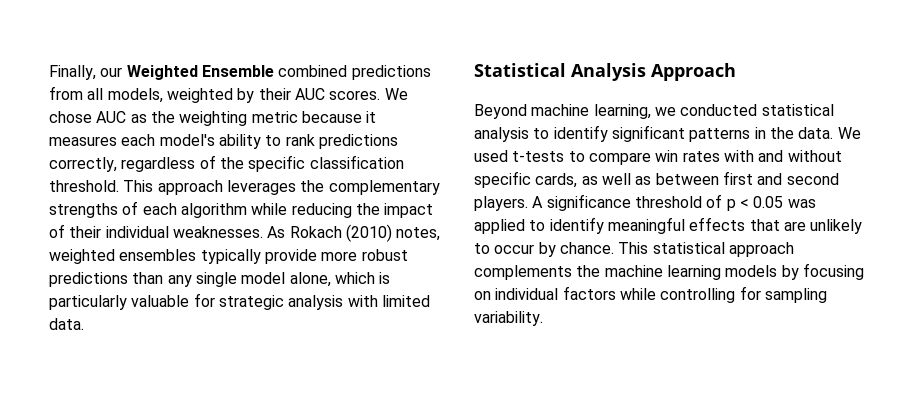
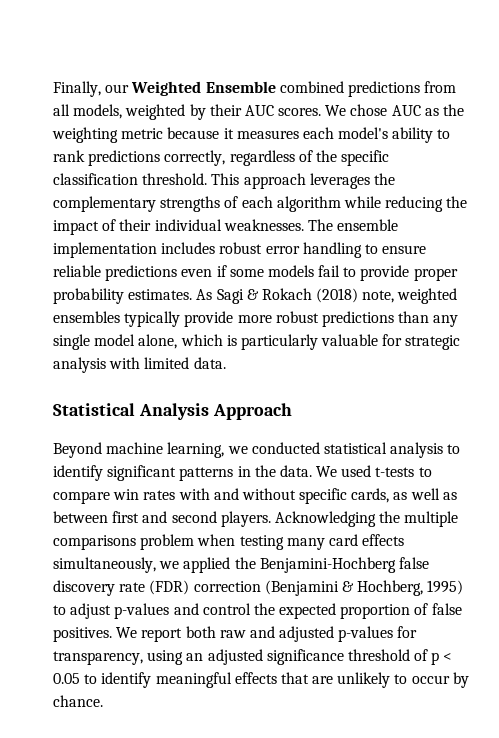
[267,224,441,242] As Rokach (2010) notes, -> [307,219,399,231] [53,242,427,258] [53,265,458,281] [53,288,395,304] The ensemble implementation includes robust error handling to ensure reliable predictions even if some models fail to provide proper probability estimates. As Sagi & Rokach (2018) note,
[532,196,544,208] A -> [274,511,459,527] [53,534,405,550] [53,557,429,573] [53,580,464,596] [53,603,462,619] [53,626,418,642] [53,649,263,665] Acknowledging the multiple comparisons problem when testing many card effects simultaneously, we applied the Benjamini-Hochberg false discovery rate (FDR) correction (Benjamini & Hochberg, 1995) to adjust p-values and control the expected proportion of false positives. We report both raw and adjusted p-values for transparency, using an adjusted
[787,199,816,208] [474,219,525,234] was applied -> (80, 678) none
[618,242,794,257] [474,263,864,280] [474,286,827,303] [474,311,543,326] This statistical approach complements the machine learning models by focusing on individual factors while controlling for sampling variability. -> (103, 701) none

